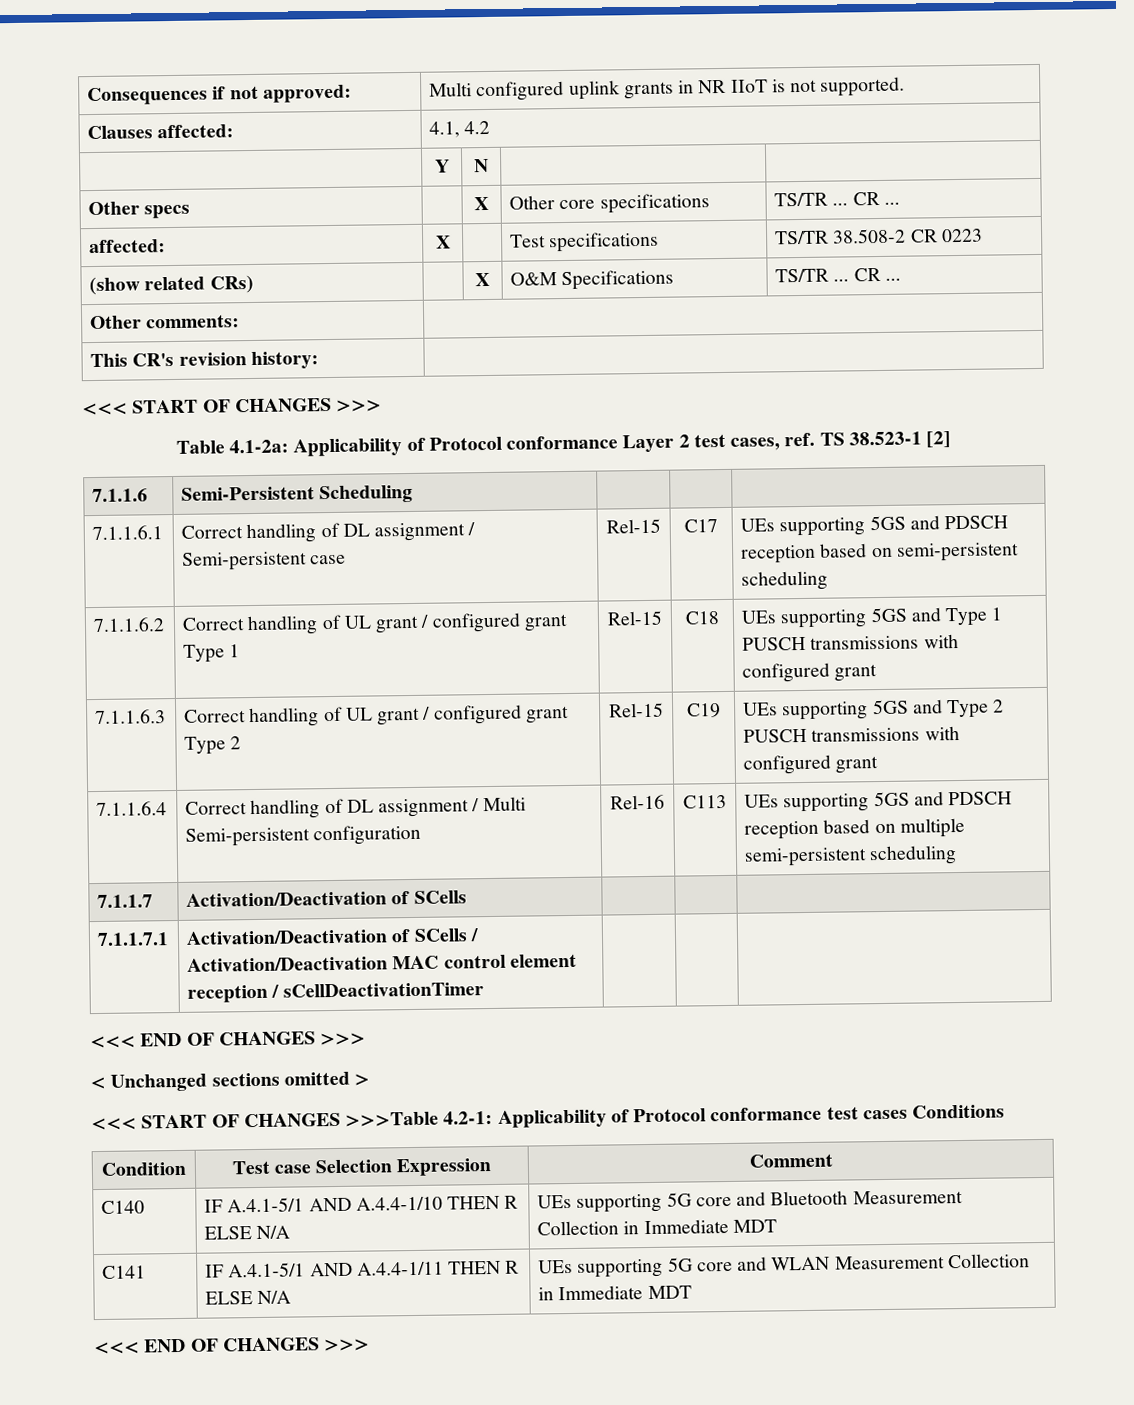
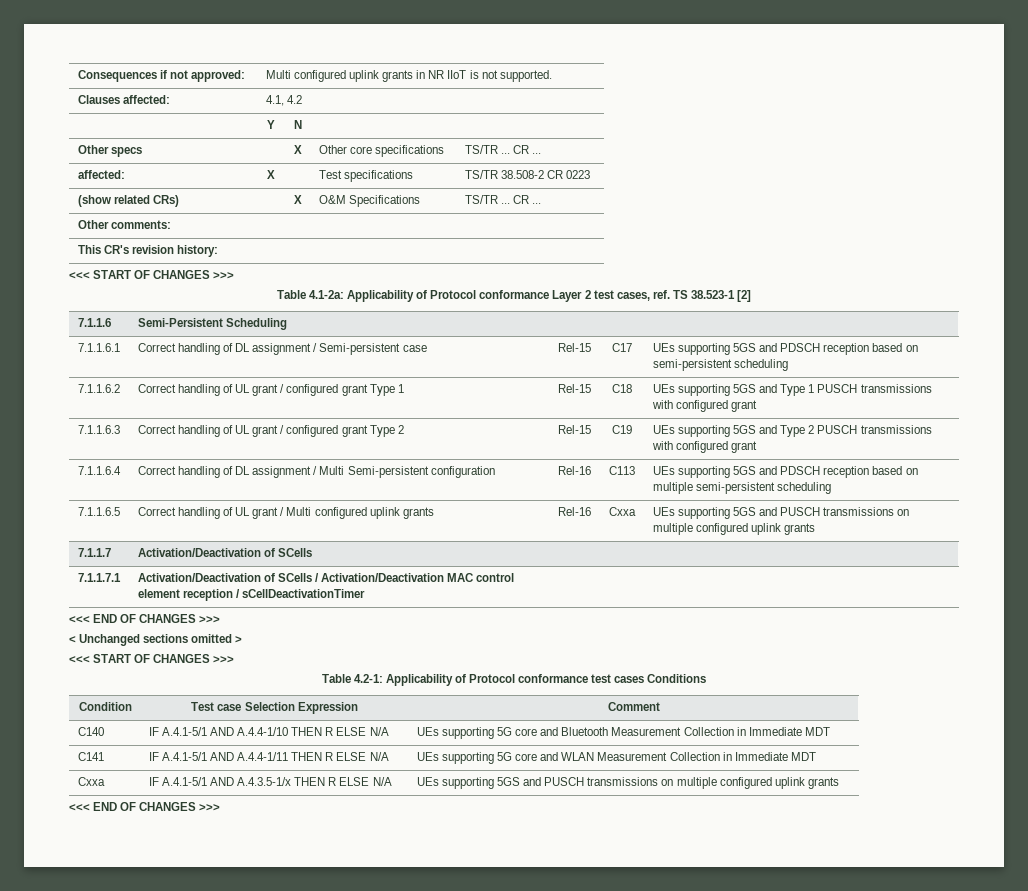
(958, 855) none -> [77,507,120,516] [137,507,434,519] [557,507,591,516] [609,507,636,516] [652,507,910,519] [652,523,816,535] // 7.1.1.6.5 | Correct handling of UL grant / Multi configured uplink grants | Rel-16 | Cxxa | UEs supporting 5GS and PUSCH transmissions on multiple configured uplink grants
[345,1111,440,1127] >>>Table -> [213,656,235,663] [321,674,351,683] >>> // Table
(692, 1292) none -> [77,777,105,786] [148,777,392,786] [416,777,839,789] // Cxxa | IF A.4.1-5/1 AND A.4.3.5-1/x THEN R ELSE N/A | UEs supporting 5GS and PUSCH transmissions on multiple configured uplink grants

